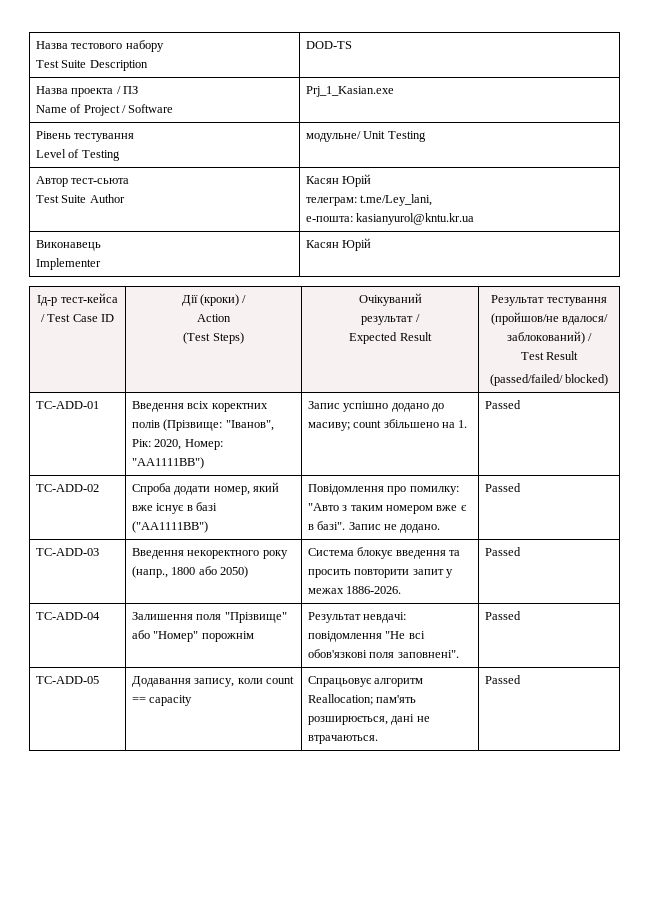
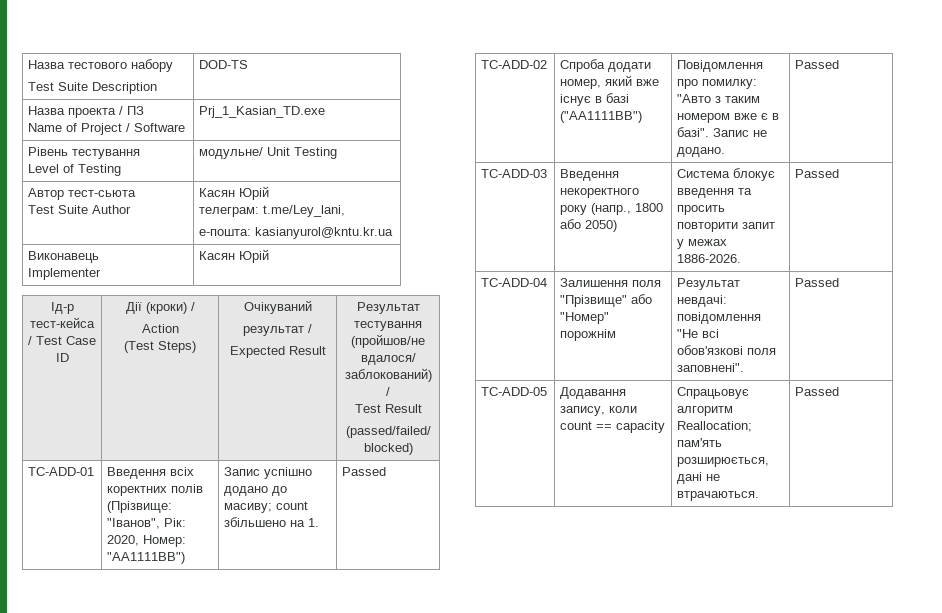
[305,86,394,97] Prj_1_Kasian.exe -> [198,106,325,118] Prj_1_Kasian_TD.exe

